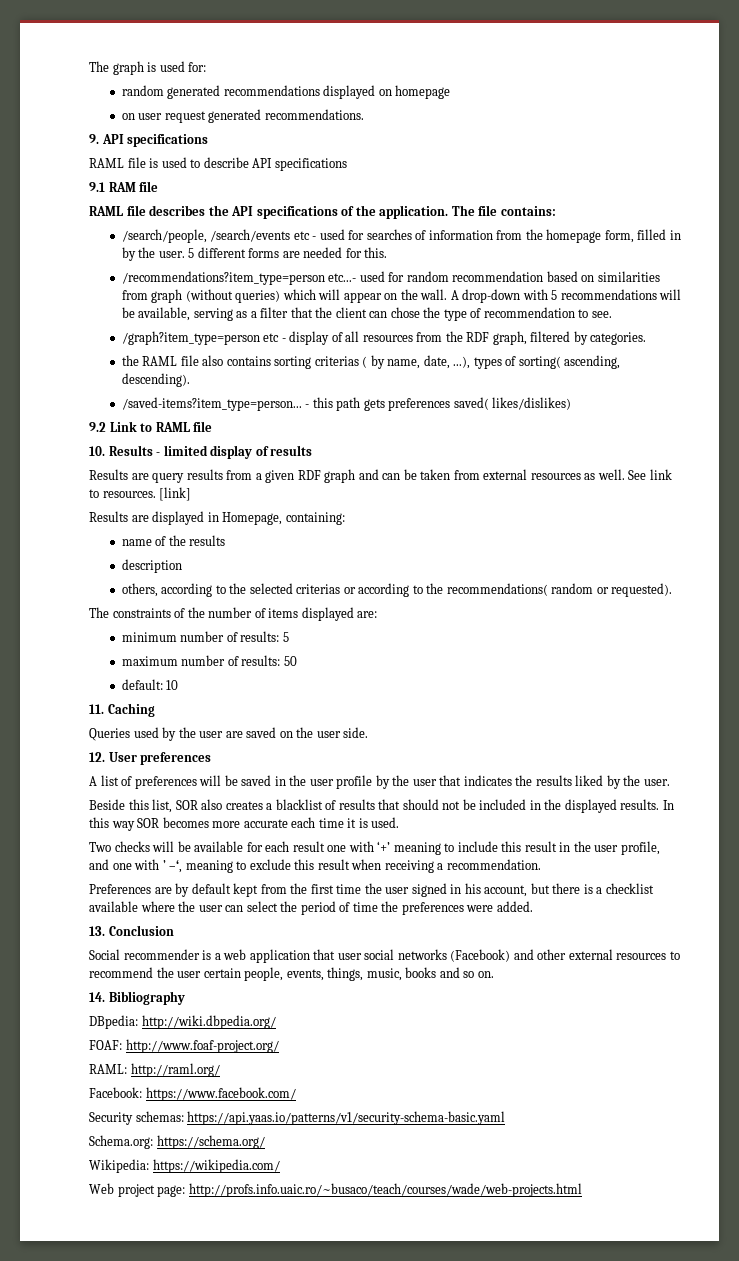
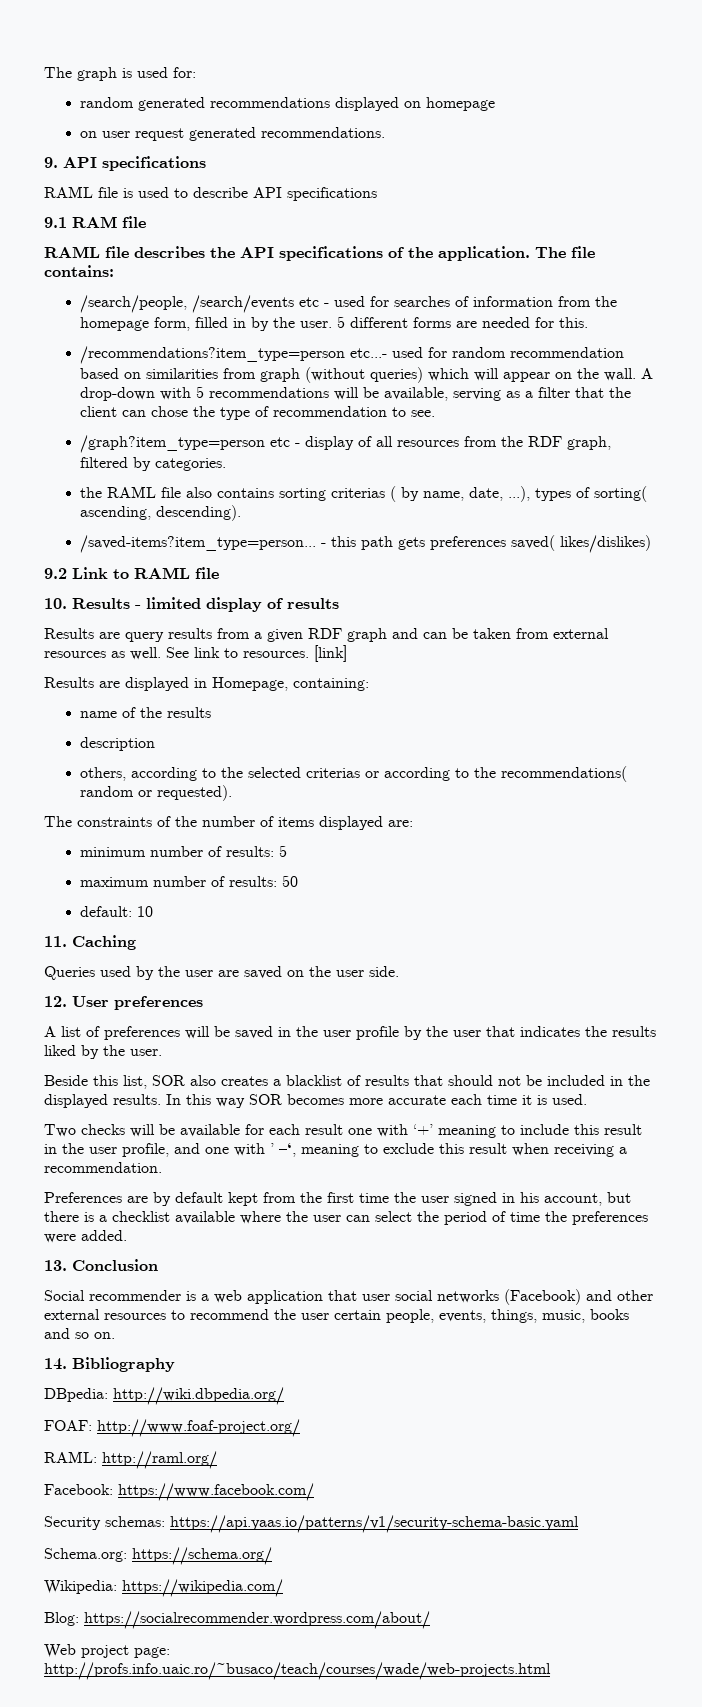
(280, 1166) none -> [44,1611,430,1629] // Blog: https://socialrecommender.wordpress.com/about/

